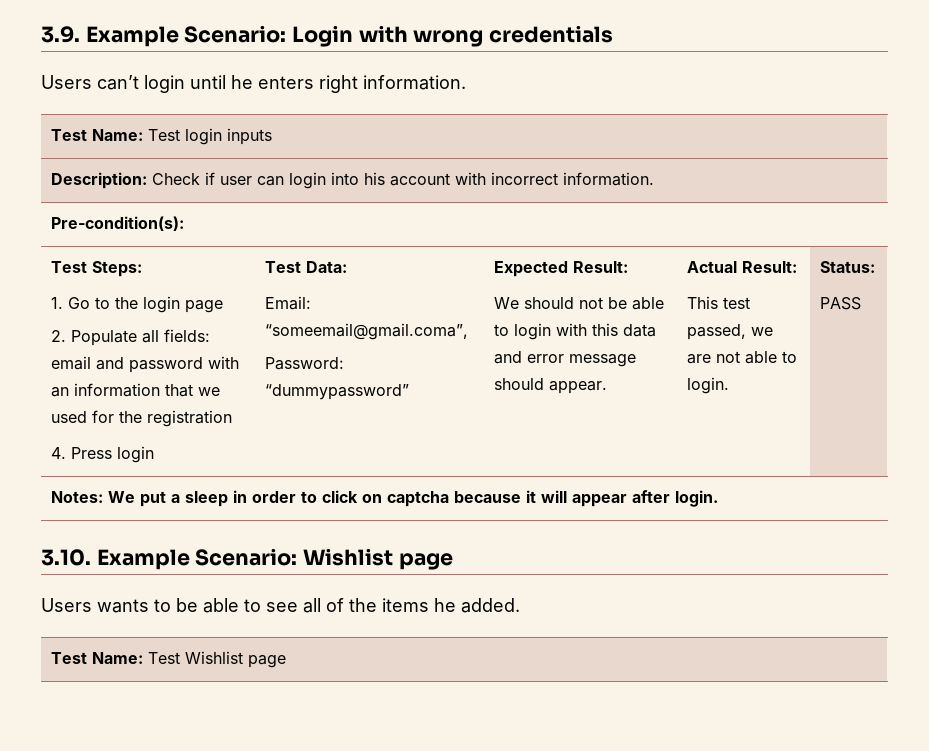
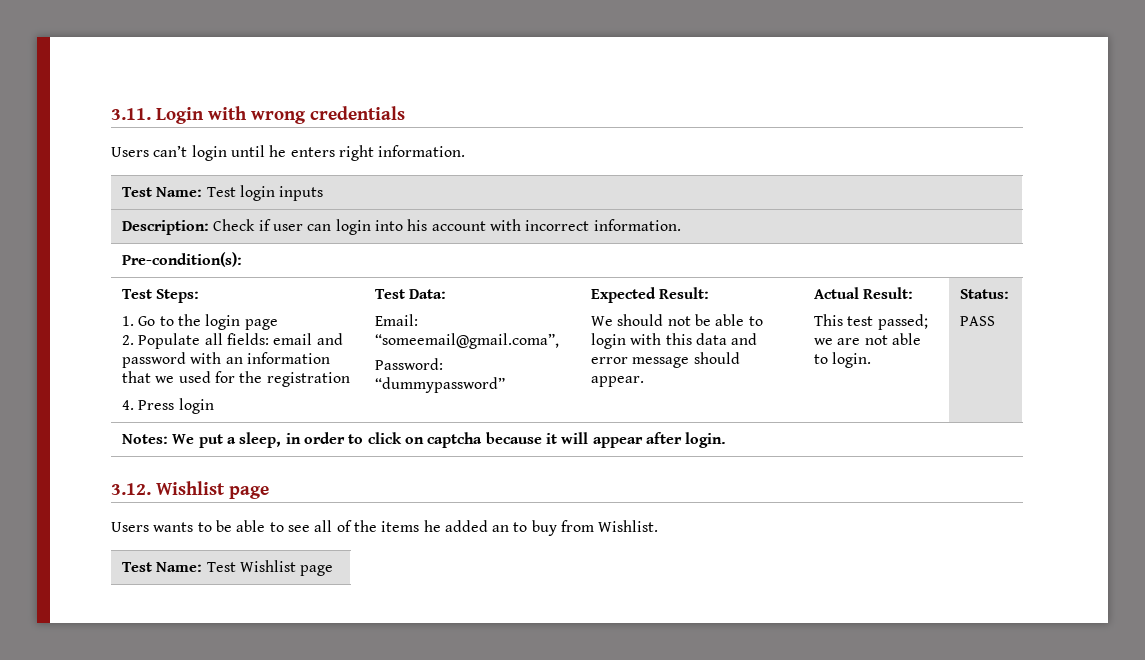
[41,25,287,47] 3.9. Example Scenario: -> [111,108,151,120] 3.11.
[687,324,747,340] passed, -> [877,314,928,330] passed;
[185,491,229,507] sleep -> [239,432,282,448] sleep,
[41,548,298,570] 3.10. Example Scenario: -> [111,483,151,495] 3.12.
[461,598,520,613] added. -> [444,520,659,536] added an to buy from Wishlist.

